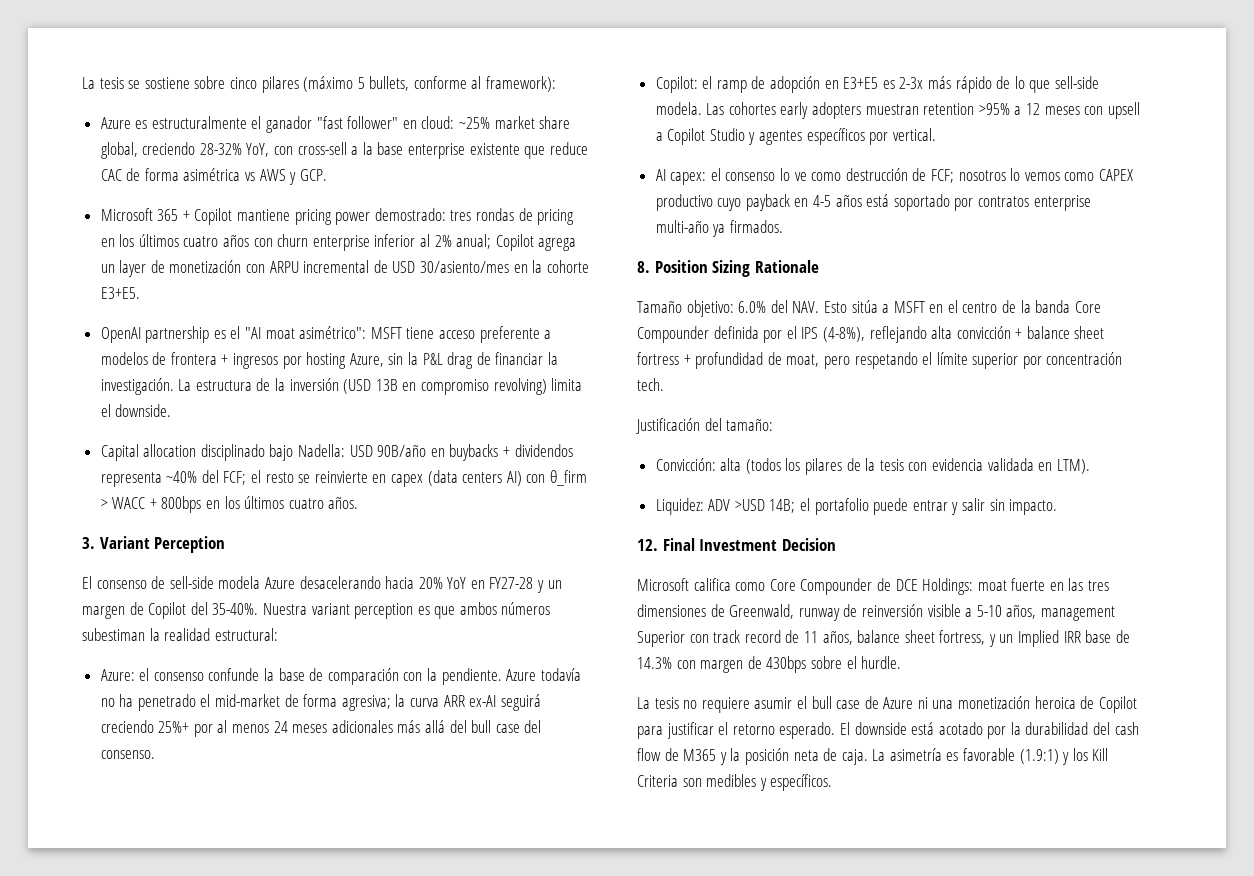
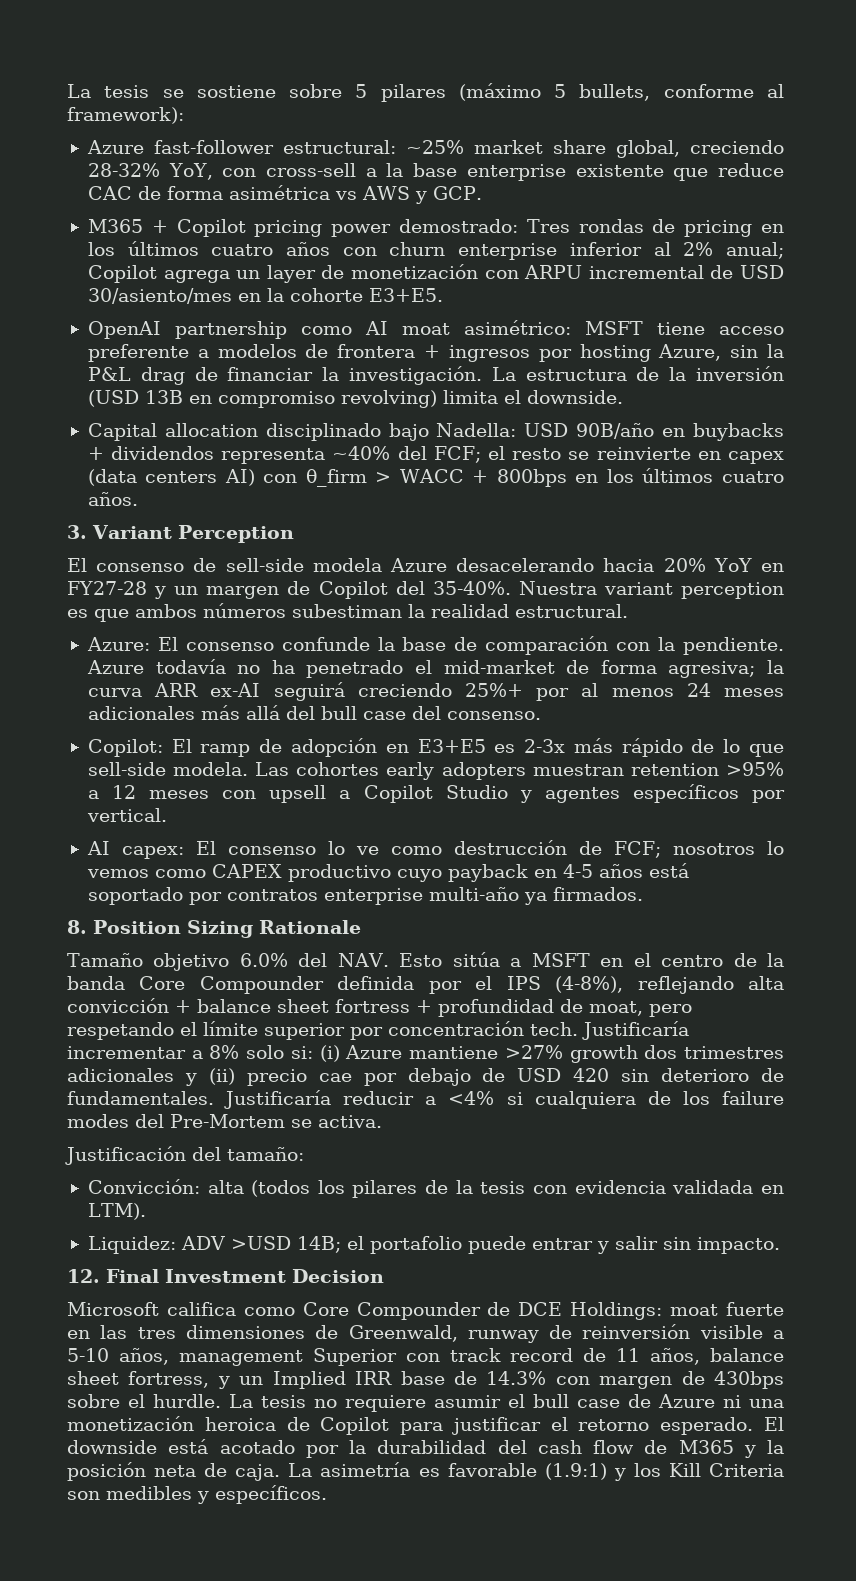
[229,77,257,89] cinco -> [355,84,368,98] 5
[135,116,455,133] es estructuralmente el ganador "fast follower" en cloud: -> [153,140,396,154] fast-follower estructural:
[100,208,179,221] Microsoft 365 -> [87,219,143,233] M365
[237,209,291,221] mantiene -> (246, 228) none
[450,210,472,221] tres -> [526,219,570,233] Tres
[213,326,367,339] es el "AI moat asimétrico": -> [300,320,571,335] como AI moat asimétrico:
[214,628,278,641] estructural: -> [515,604,628,618] estructural.
[139,668,150,681] el -> [157,637,178,651] El
[702,76,713,89] el -> [171,739,192,753] El
[710,168,721,181] el -> [195,841,216,855] El
[686,300,734,317] objetivo: -> [153,953,230,971] objetivo
(664, 384) none -> [582,1021,689,1040] [67,1045,785,1063] [67,1068,784,1086] [67,1090,784,1109] [67,1114,382,1128] Justificaría incrementar a 8% solo si: (i) Azure mantiene >27% growth dos trimestres adicionales y (ii) precio cae por debajo de USD 420 sin deterioro de fundamentales. Justificaría reducir a <4% si cualquiera de los failure modes del Pre-Mortem se activa.
(902, 662) // -> (221, 1401) none

